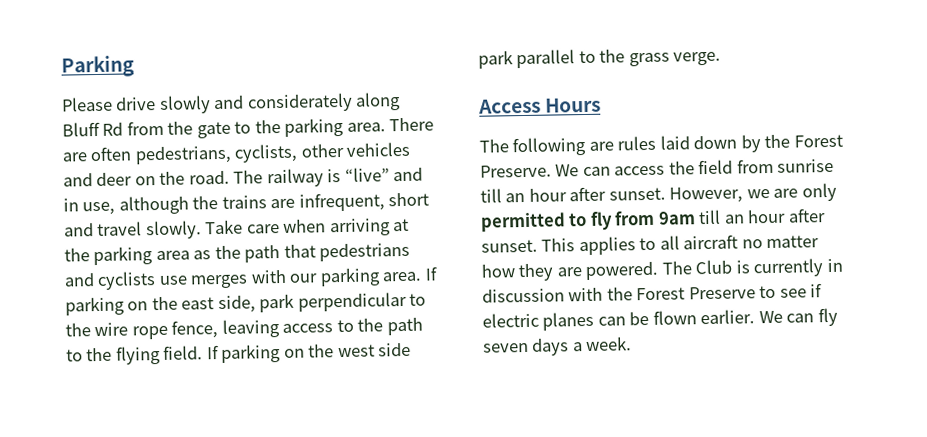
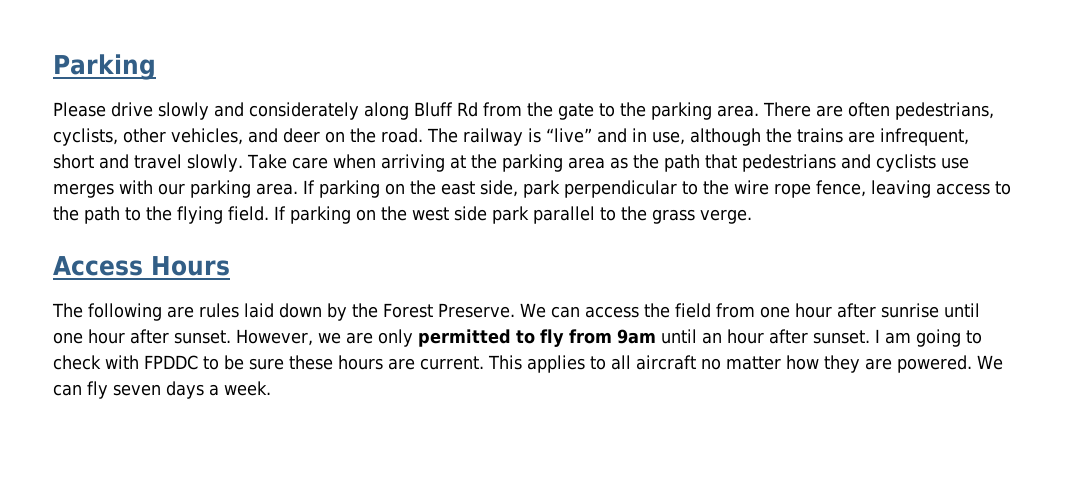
[346,141,411,157] vehicles -> [171,128,243,145] vehicles,
[777,158,835,173] [480,188,526,203] sunrise till an -> [759,303,980,318] [53,332,83,344] one hour after sunrise until one
[698,208,826,225] [481,239,538,253] till an hour after sunset. -> [661,329,982,347] [53,355,484,370] until an hour after sunset. I am going to check with FPDDC to be sure these hours are current.
[661,258,843,278] [482,283,823,303] [482,309,756,331] The Club is currently in discussion with the Forest Preserve to see if electric planes can be flown earlier. -> (972, 364) none

